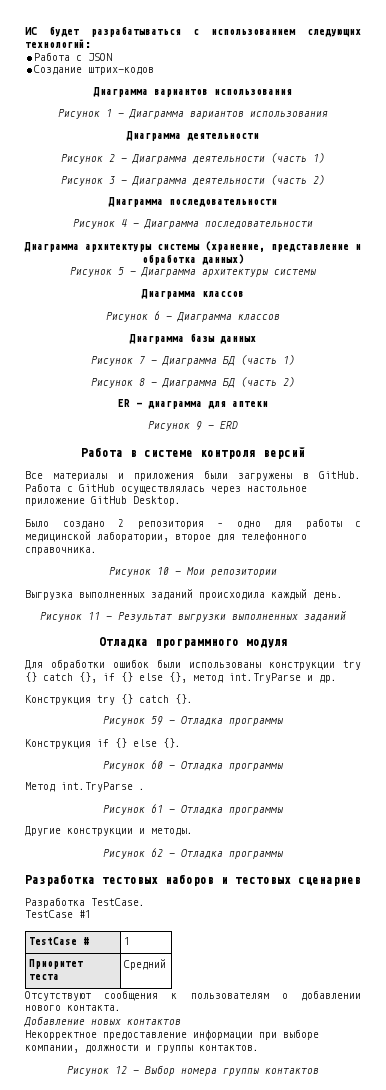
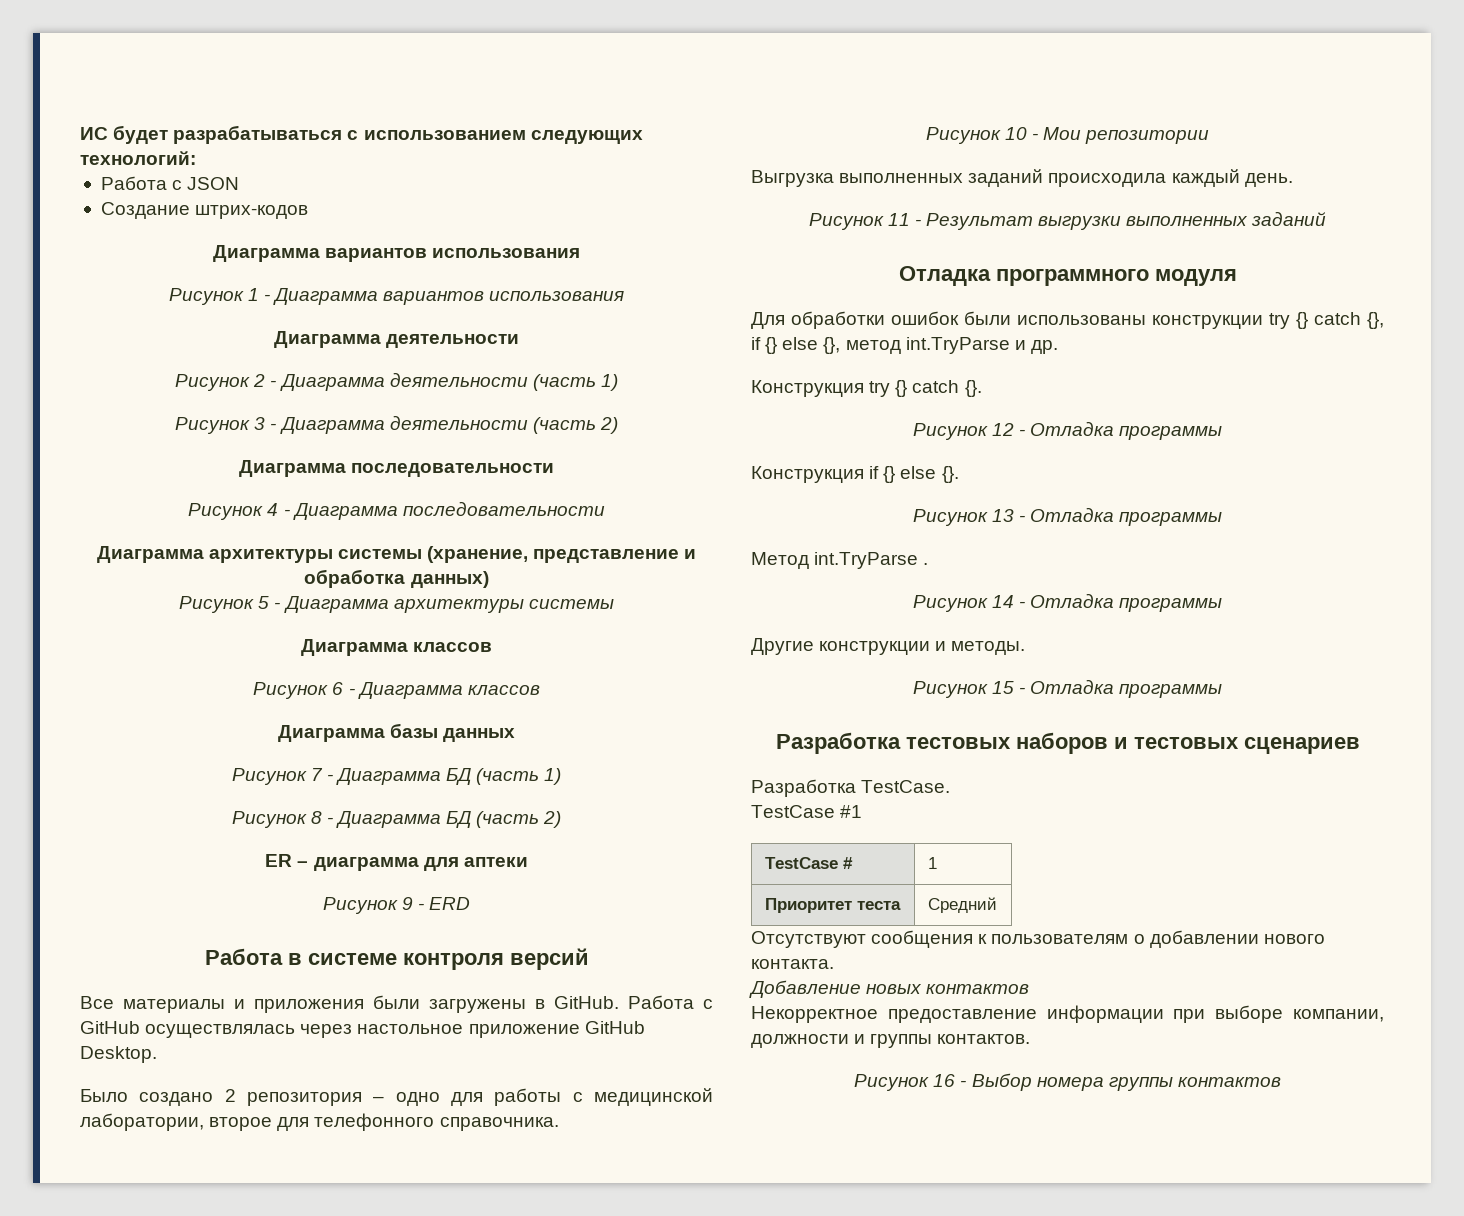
[151,716,163,725] 59 -> [991,423,1014,436] 12
[151,760,163,769] 60 -> [991,509,1014,522] 13
[151,804,163,813] 61 -> [991,595,1014,608] 14
[151,848,163,857] 62 -> [991,681,1014,694] 15
[115,1066,127,1074] 12 -> [933,1074,956,1087] 16

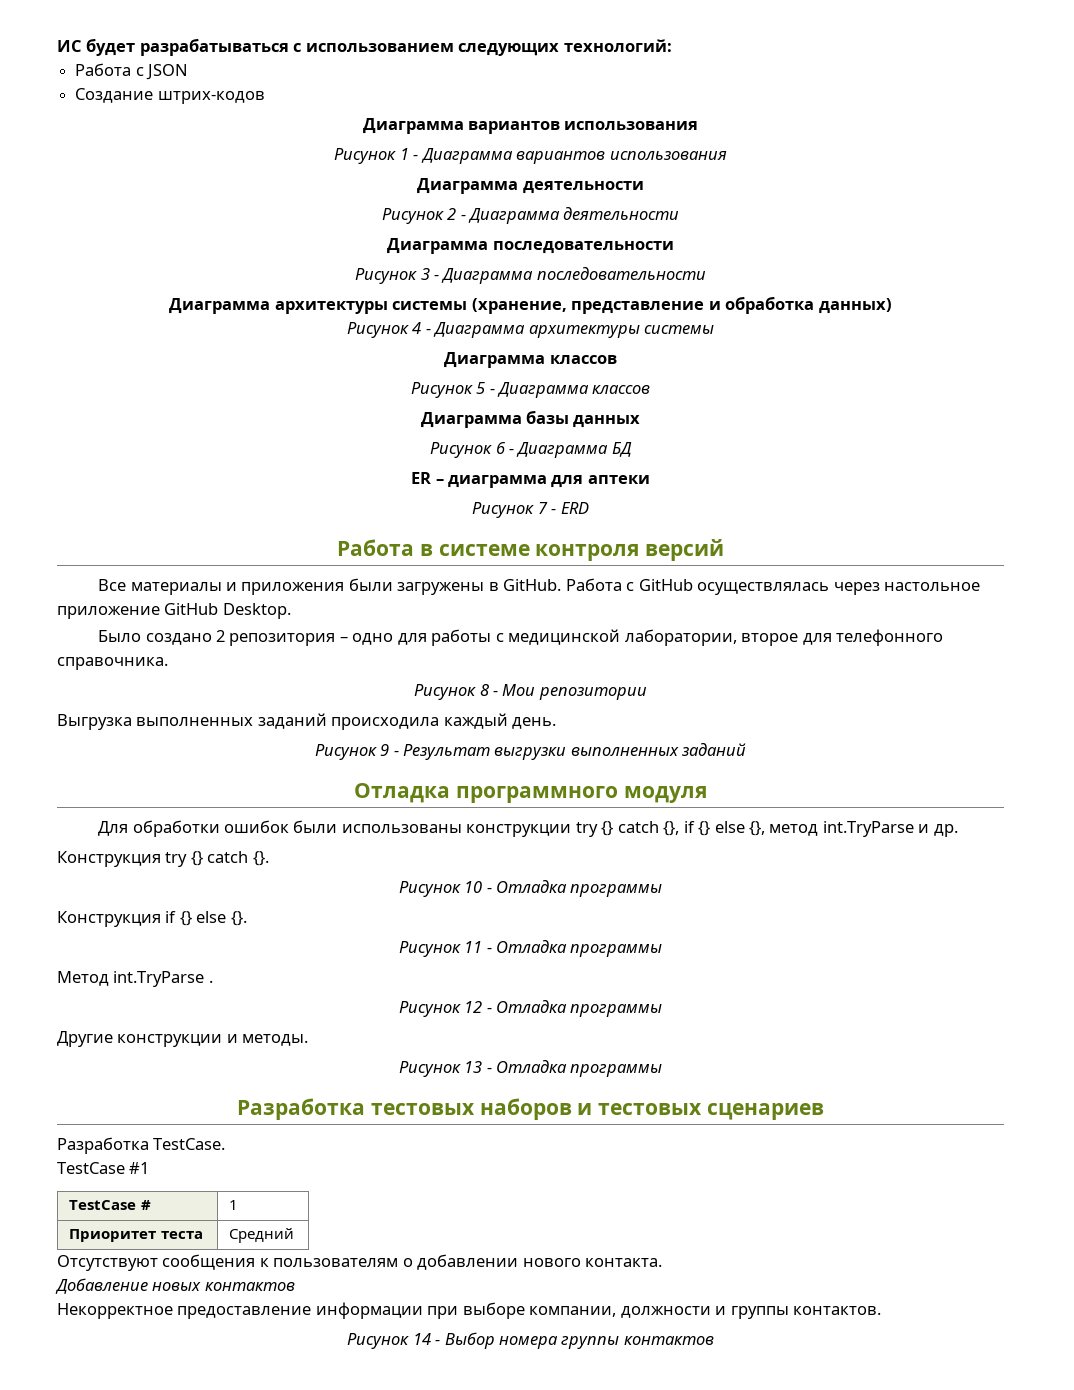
[532,374,618,391] [175,415,618,434] (часть 1) // Рисунок 3 - Диаграмма деятельности (часть 2) -> (680, 213) none
[267,503,279,516] 4 -> [420,268,430,280] 3
[258,596,270,609] 5 -> [412,322,422,334] 4
[332,682,344,695] 6 -> [476,382,486,394] 5
[310,768,562,785] [231,811,562,828] 7 - Диаграмма БД (часть 1) // Рисунок 8 - Диаграмма БД (часть 2) -> [495,442,632,458] 6 - Диаграмма БД
[401,897,413,910] 9 -> [537,502,548,514] 7
[1004,127,1027,140] 10 -> [479,684,489,696] 8
[887,213,910,226] 11 -> [380,744,390,756] 9
[991,423,1014,436] 12 -> [464,881,483,893] 10
[991,509,1014,522] 13 -> [464,941,483,953] 11
[991,595,1014,608] 14 -> [464,1001,483,1013] 12
[991,681,1014,694] 15 -> [464,1061,483,1073] 13
[933,1074,956,1087] 16 -> [412,1333,431,1345] 14

